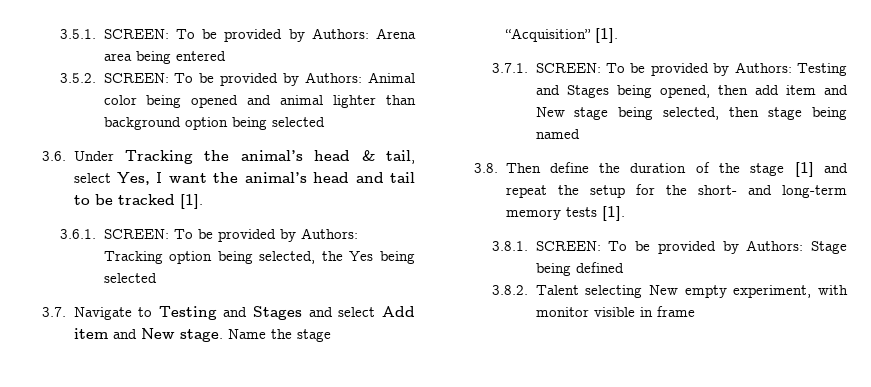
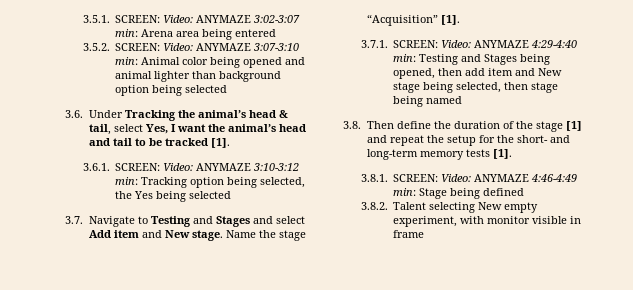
[175,28,369,42] To be provided by Authors: -> [163,15,301,23] [115,29,139,37] Video: ANYMAZE 3:02-3:07 min:
[174,72,363,86] To be provided by Authors: -> [163,43,300,51] [115,57,139,65] Video: ANYMAZE 3:07-3:10 min:
[173,228,358,242] To be provided by Authors: -> [163,163,300,171] [115,177,139,185] Video: ANYMAZE 3:10-3:12 min:
[605,62,792,76] To be provided by Authors: -> [441,40,578,48] [393,54,417,62] Video: ANYMAZE 4:29-4:40 min:
[608,240,804,254] To be provided by Authors: -> [441,174,578,182] [393,188,417,196] Video: ANYMAZE 4:46-4:49 min:

